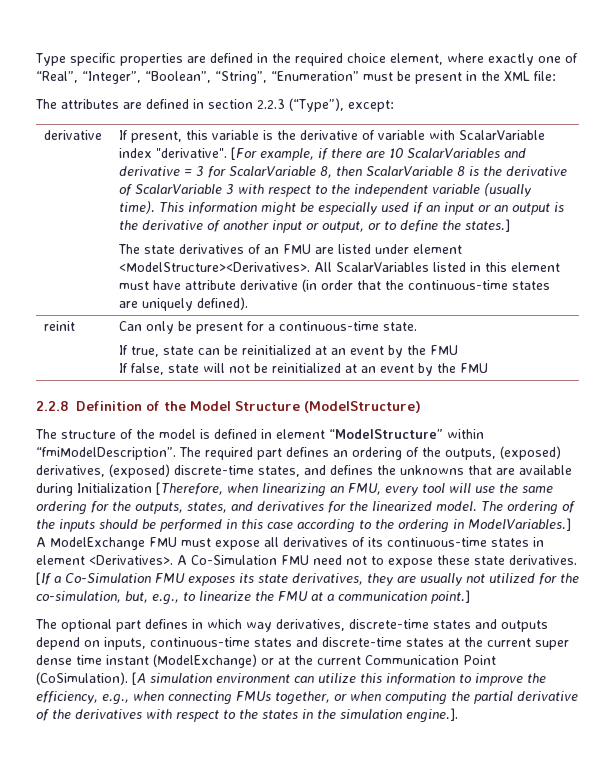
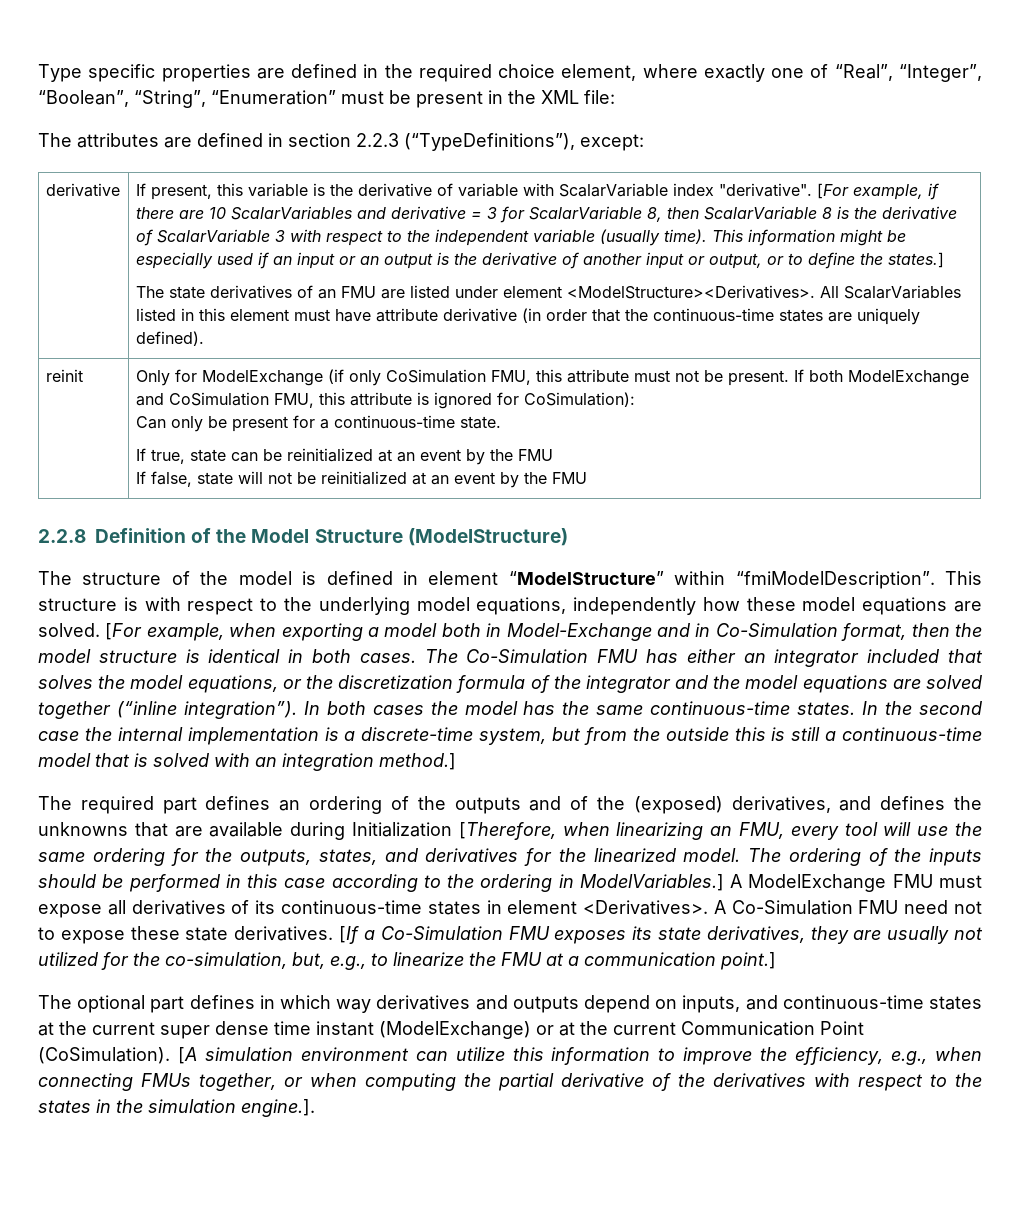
[289,98,344,112] (“Type”), -> [404,133,575,151] (“TypeDefinitions”),
(76, 326) none -> [135,369,969,386] [135,392,635,409] Only for ModelExchange (if only CoSimulation FMU, this attribute must not be present. If both ModelExchange and CoSimulation FMU, this attribute is ignored for CoSimulation): //
(176, 453) none -> [944,571,982,585] [38,597,983,615] [38,623,982,641] [38,649,983,667] [38,675,982,693] [38,701,982,719] [38,727,982,745] [38,753,456,771] This structure is with respect to the underlying model equations, independently how these model equations are solved. [For example, when exporting a model both in Model-Exchange and in Co-Simulation format, then the model structure is identical in both cases. The Co-Simulation FMU has either an integrator included that solves the model equations, or the discretization formula of the integrator and the model equations are solved together (“inline integration”). In both cases the model has the same continuous-time states. In the second case the internal implementation is a discrete-time system, but from the outside this is still a continuous-time model that is solved with an integration method.] //
[445,446,561,460] [36,464,300,478] outputs, (exposed) derivatives, (exposed) discrete-time states, -> [454,796,831,814] outputs and of the (exposed) derivatives,
[276,619,471,631] derivatives, discrete-time states -> [376,995,471,1010] derivatives
[150,637,444,647] continuous-time states and discrete-time states -> [745,995,983,1010] and continuous-time states

